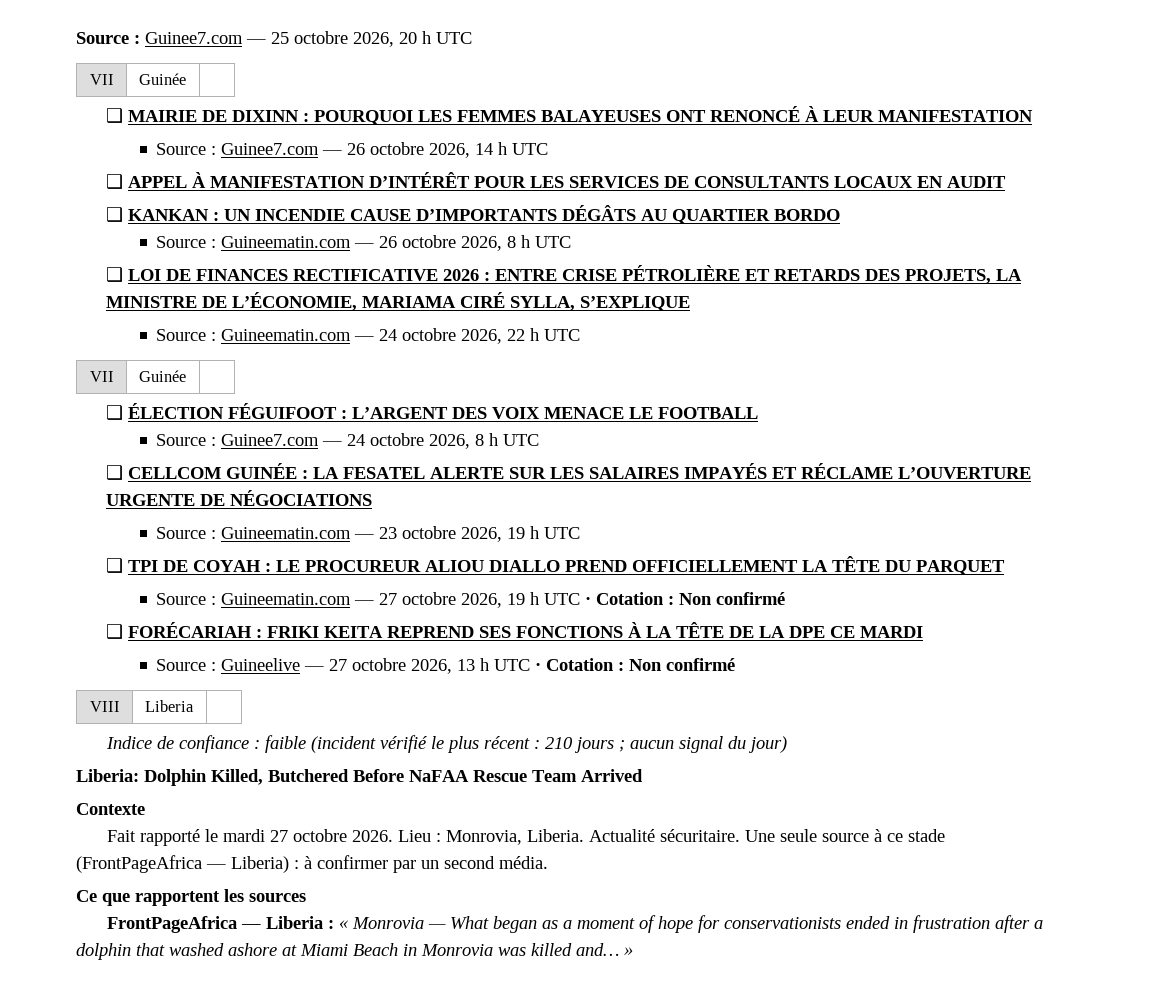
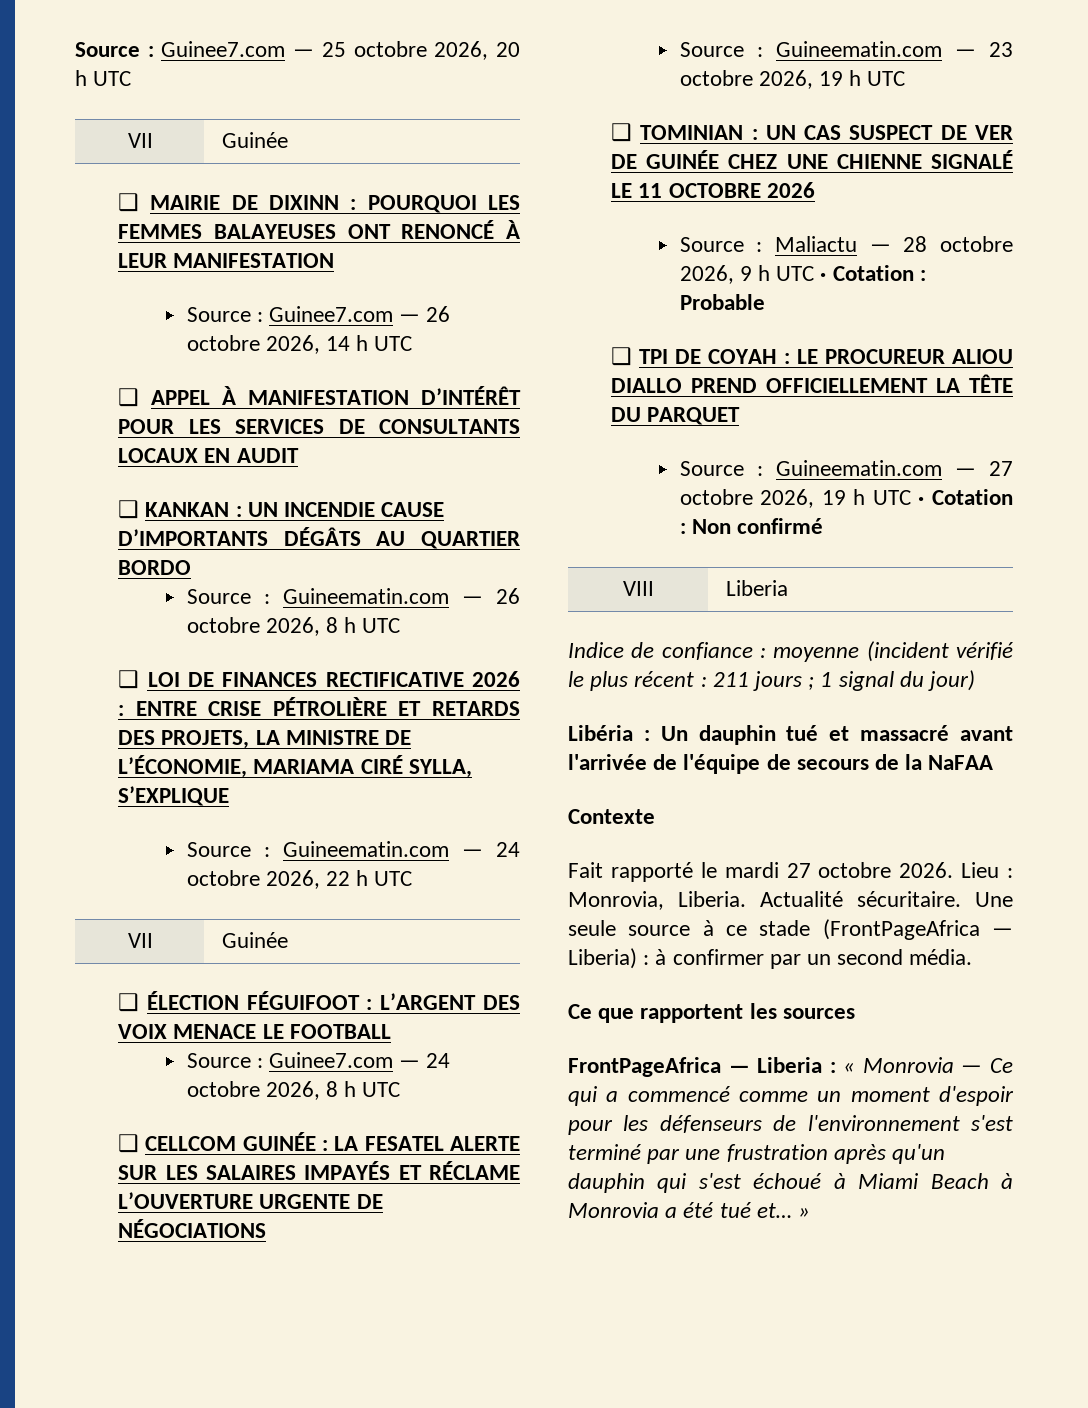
(581, 533) none -> [611,123,1013,142] [611,150,1013,169] [611,182,815,198] [679,236,1013,252] [679,265,926,284] [679,294,765,310] // ❑ TOMINIAN : UN CAS SUSPECT DE VER DE GUINÉE CHEZ UNE CHIENNE SIGNALÉ LE 11 OCTOBRE 2026 // Source : Maliactu — 28 octobre 2026, 9 h UTC · Cotation : Probable
[105,622,923,639] [156,658,736,674] // ❑ FORÉCARIAH : FRIKI KEITA REPREND SES FONCTIONS À LA TÊTE DE LA DPE CE MARDI // Source : Guineelive — 27 octobre 2026, 13 h UTC · Cotation : Non confirmé -> (823, 526) none
[265,735,307,753] faible -> [773,647,860,662] moyenne
[545,737,574,749] 210 -> [712,672,749,687] 211
[630,740,675,749] aucun -> [820,672,833,687] 1
[76,769,643,786] Liberia: Dolphin Killed, Butchered Before NaFAA Rescue Team Arrived -> [568,725,1013,745] [568,754,994,774] Libéria : Un dauphin tué et massacré avant l'arrivée de l'équipe de secours de la NaFAA
[450,915,1044,933] [76,943,619,960] What began as a moment of hope for conservationists ended in frustration after a dolphin that washed ashore at Miami Beach in Monrovia was killed and… -> [989,1058,1013,1073] [568,1086,1014,1106] [568,1115,1013,1135] [568,1144,946,1164] [568,1173,1013,1193] [568,1202,792,1218] Ce qui a commencé comme un moment d'espoir pour les défenseurs de l'environnement s'est terminé par une frustration après qu'un dauphin qui s'est échoué à Miami Beach à Monrovia a été tué et…

